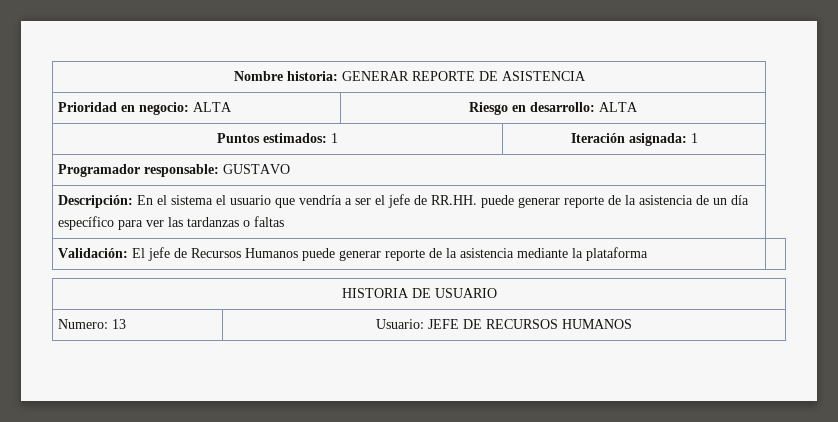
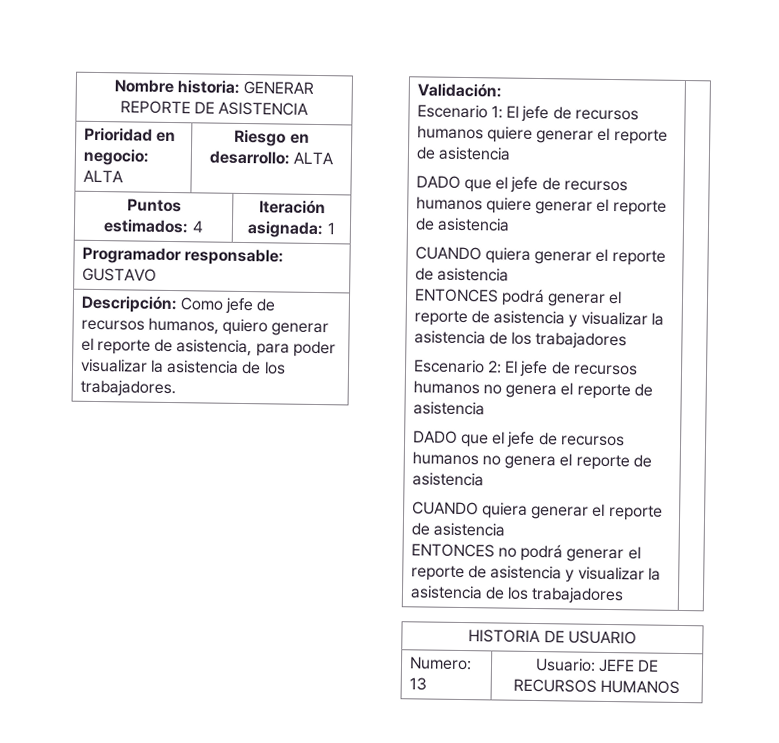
[331,133,338,143] 1 -> [191,220,204,233] 4
[137,194,750,208] [58,216,285,230] [58,247,649,261] En el sistema el usuario que vendría a ser el jefe de RR.HH. puede generar reporte de la asistencia de un día específico para ver las tardanzas o faltas // Validación: El jefe de Recursos Humanos puede generar reporte de la asistencia mediante la plataforma -> [179,297,276,315] [80,317,330,337] [80,337,337,358] [79,358,286,375] [79,379,176,398] [416,82,502,98] [416,104,640,123] [416,125,668,145] [415,146,511,161] [415,175,629,194] [415,196,667,216] [414,217,510,232] [414,246,666,266] [414,267,509,282] [413,288,623,307] [413,310,665,328] [413,330,628,350] [412,359,639,378] [412,380,654,400] [412,401,485,416] [412,430,626,448] [411,451,653,471] [411,472,484,487] [411,501,663,521] [410,522,505,537] [410,543,641,563] [410,565,662,583] [409,585,625,605] Como jefe de recursos humanos, quiero generar el reporte de asistencia, para poder visualizar la asistencia de los trabajadores. // Validación: // Escenario 1: El jefe de recursos humanos quiere generar el reporte de asistencia // DADO que el jefe de recursos humanos quiere generar el reporte de asistencia // CUANDO quiera generar el reporte de asistencia // ENTONCES podrá generar el reporte de asistencia y visualizar la asistencia de los trabajadores // Escenario 2: El jefe de recursos humanos no genera el reporte de asistencia // DADO que el jefe de recursos humanos no genera el reporte de asistencia // CUANDO quiera generar el reporte de asistencia // ENTONCES no podrá generar el reporte de asistencia y visualizar la asistencia de los trabajadores

